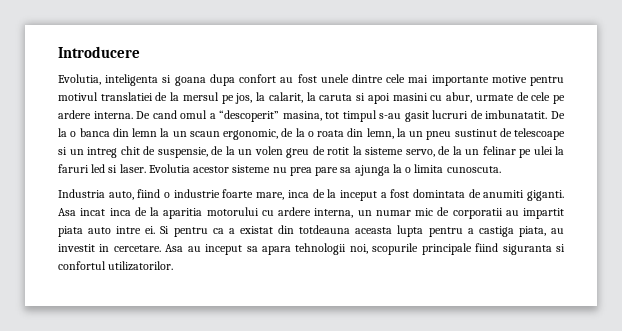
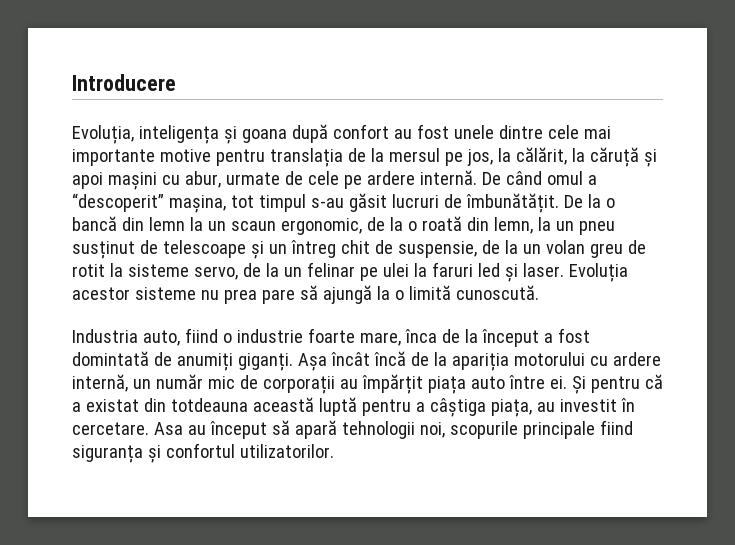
[58,74,235,86] Evolutia, inteligenta si goana dupa -> [72,124,328,144] Evoluția, inteligența și goana după
[58,92,153,101] motivul translatiei -> [269,148,343,167] translația
[268,92,428,104] calarit, la caruta si apoi masini -> [515,147,657,167] [72,172,157,190] călărit, la căruță și apoi mașini
[93,110,177,119] interna. De cand -> [419,170,542,185] internă. De când
[282,111,322,121] masina, -> [168,195,226,213] mașina,
[404,111,429,122] gasit -> [348,193,387,212] găsit
[485,110,548,119] imbunatatit. -> [465,193,559,213] îmbunătățit.
[79,128,110,137] banca -> [72,216,117,231] bancă
[317,130,344,137] roata -> [421,216,462,231] roată
[454,129,497,137] sustinut -> [72,241,135,259] susținut
[58,147,117,158] si un intreg -> [250,240,336,259] și un întreg
[254,146,283,155] volen -> [545,240,585,254] volan
[108,164,190,173] si laser. Evolutia -> [504,263,628,282] și laser. Evoluția
[340,164,501,176] sa ajunga la o limita cunoscuta. -> [299,285,539,304] să ajungă la o limită cunoscută.
[287,189,377,201] inca de la inceput -> [404,329,539,347] înca de la început
[412,189,564,201] [58,207,203,219] domintata de anumiti giganti. Asa incat inca de la aparitia -> [72,351,509,371] domintată de anumiți giganți. Așa încât încă de la apariția
[314,207,564,219] [58,225,546,237] interna, un numar mic de corporatii au impartit piata auto intre ei. Si pentru ca a existat din totdeauna aceasta lupta pentru a castiga piata, -> [72,374,663,394] [72,397,532,417] internă, un număr mic de corporații au împărțit piața auto între ei. Și pentru că a existat din totdeauna această luptă pentru a câștiga piața,
[99,244,110,252] in -> [620,398,635,412] în
[205,244,291,255] inceput sa apara -> [209,420,337,439] început să apară
[502,244,565,255] siguranta si -> [72,445,161,463] siguranța și

